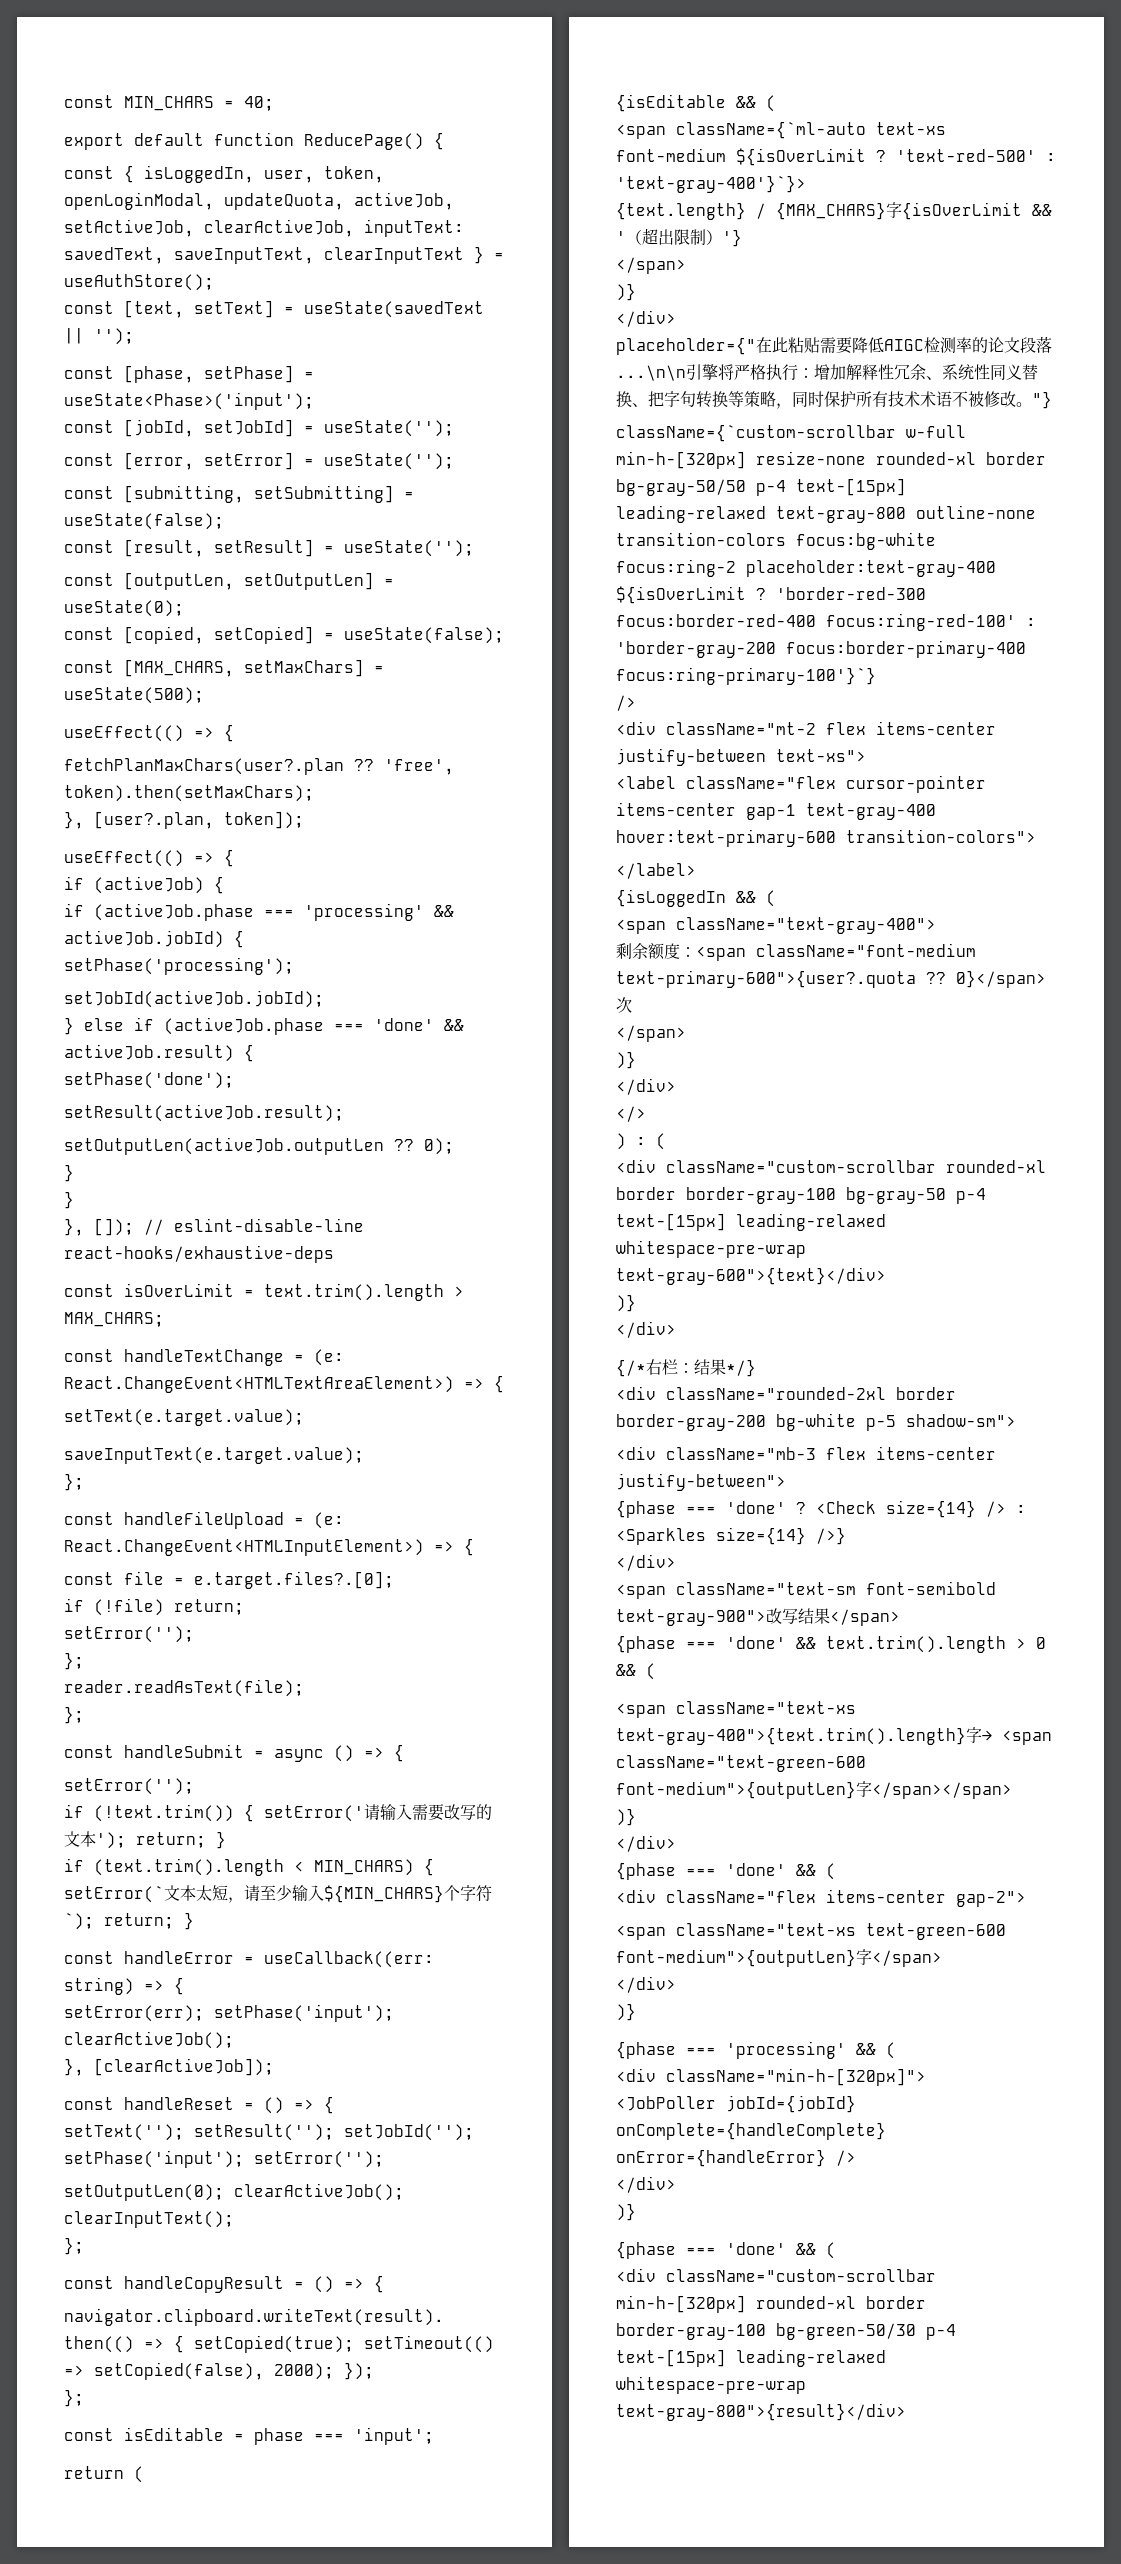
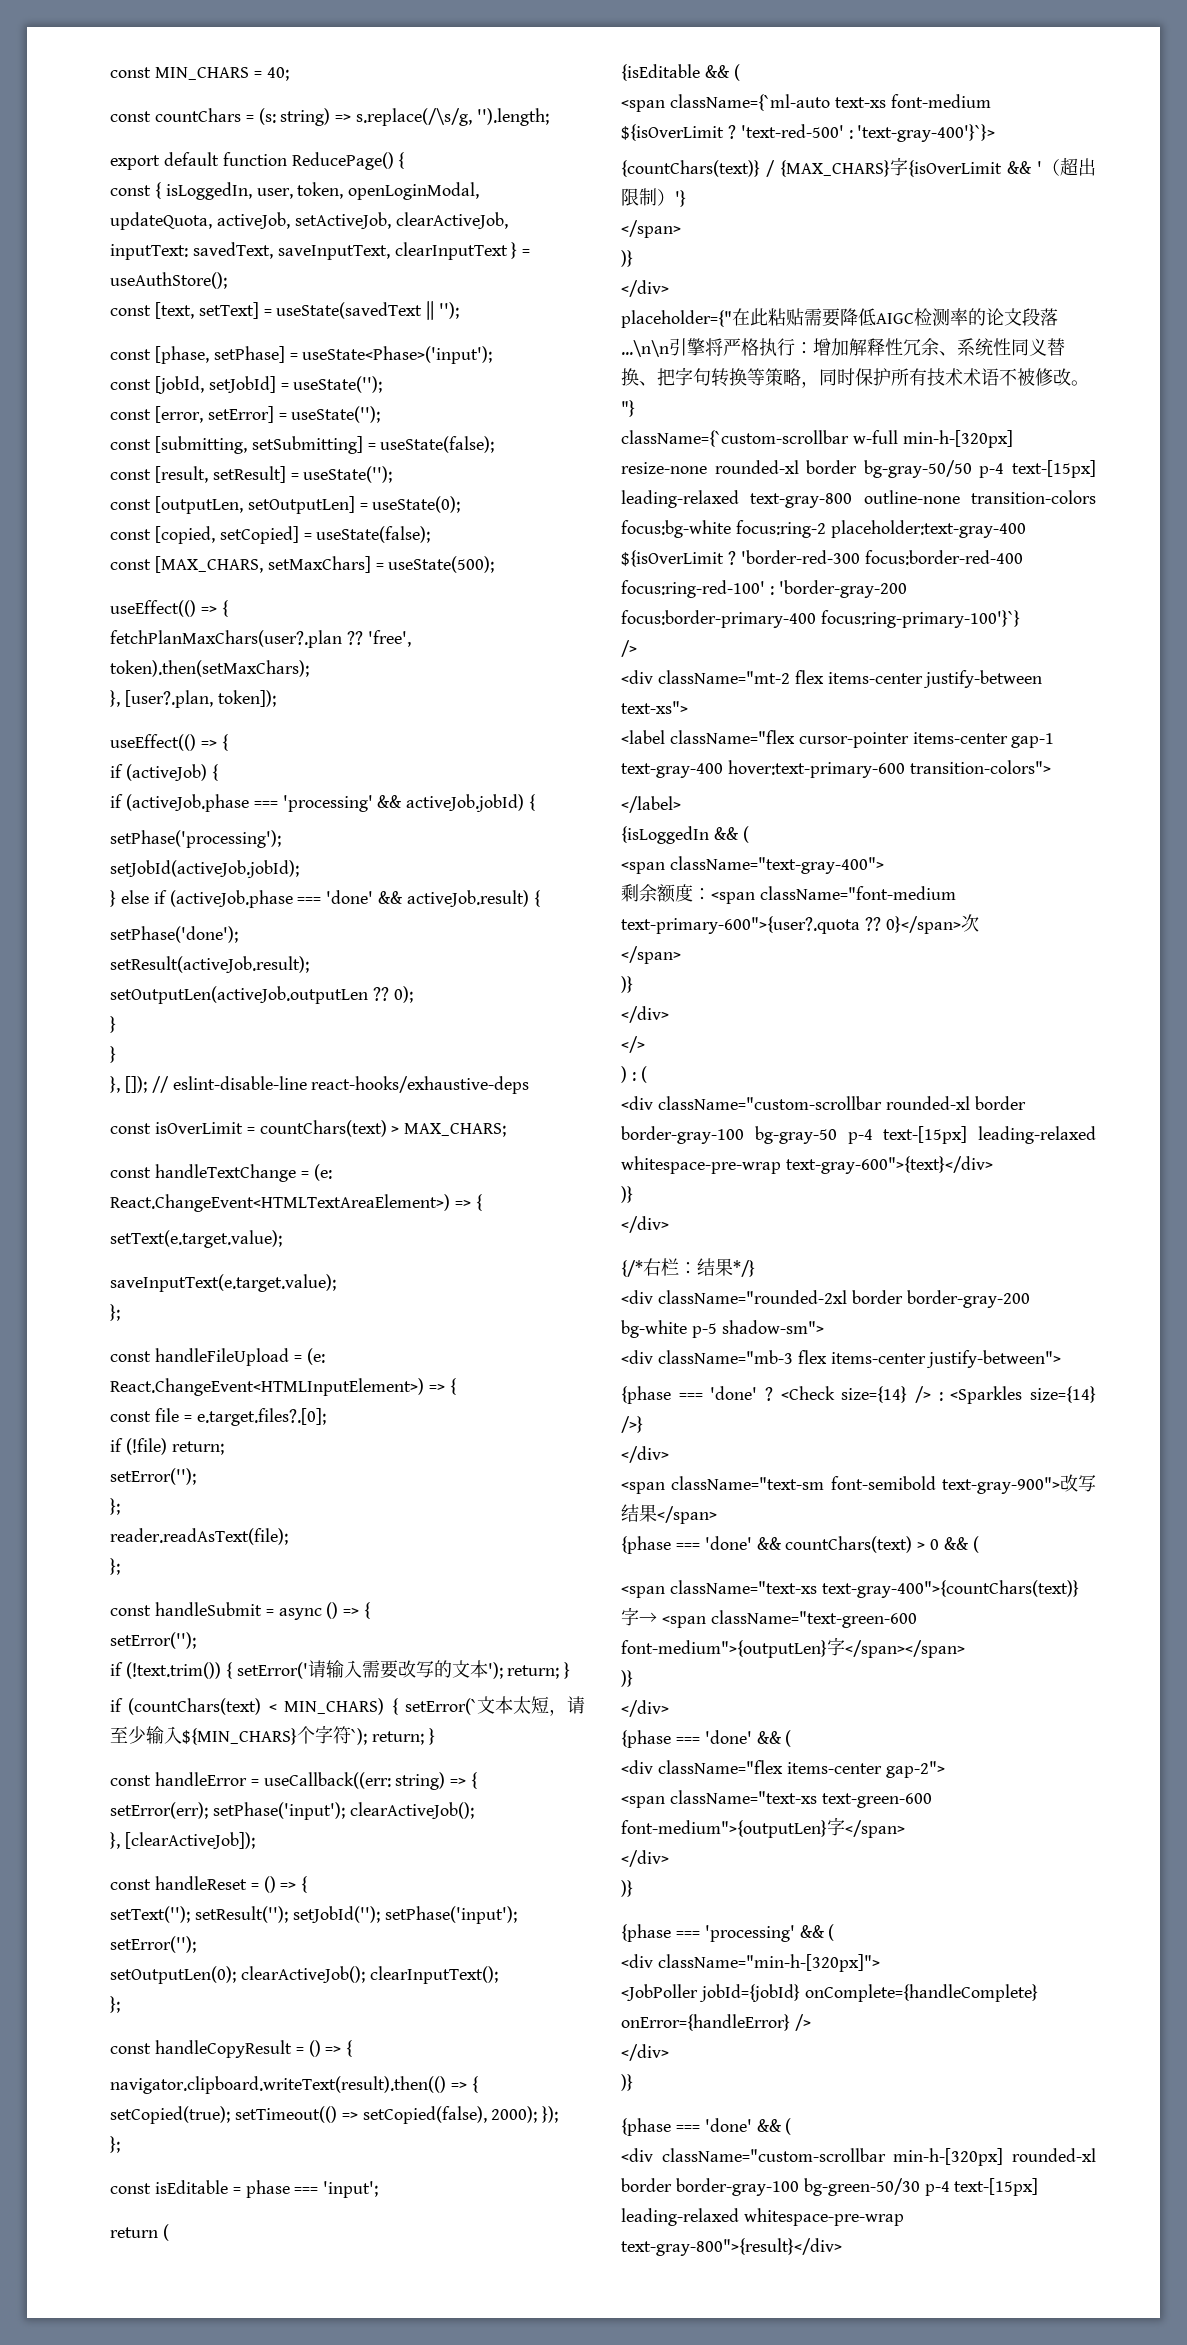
(274, 103) none -> [110,108,550,126] // const countChars = (s: string) => s.replace(/\s/g, '').length;
[264,1283,444,1301] text.trim().length -> [259,1120,387,1137] countChars(text)
[94,1858,284,1876] (text.trim().length -> [128,1698,262,1715] (countChars(text)
[616,202,746,220] {text.length} -> [621,160,760,177] {countChars(text)}
[826,1635,1006,1653] text.trim().length -> [785,1536,913,1553] countChars(text)
[616,1727,966,1745] text-gray-400">{text.trim().length} -> [821,1580,1079,1598] text-gray-400">{countChars(text)}

